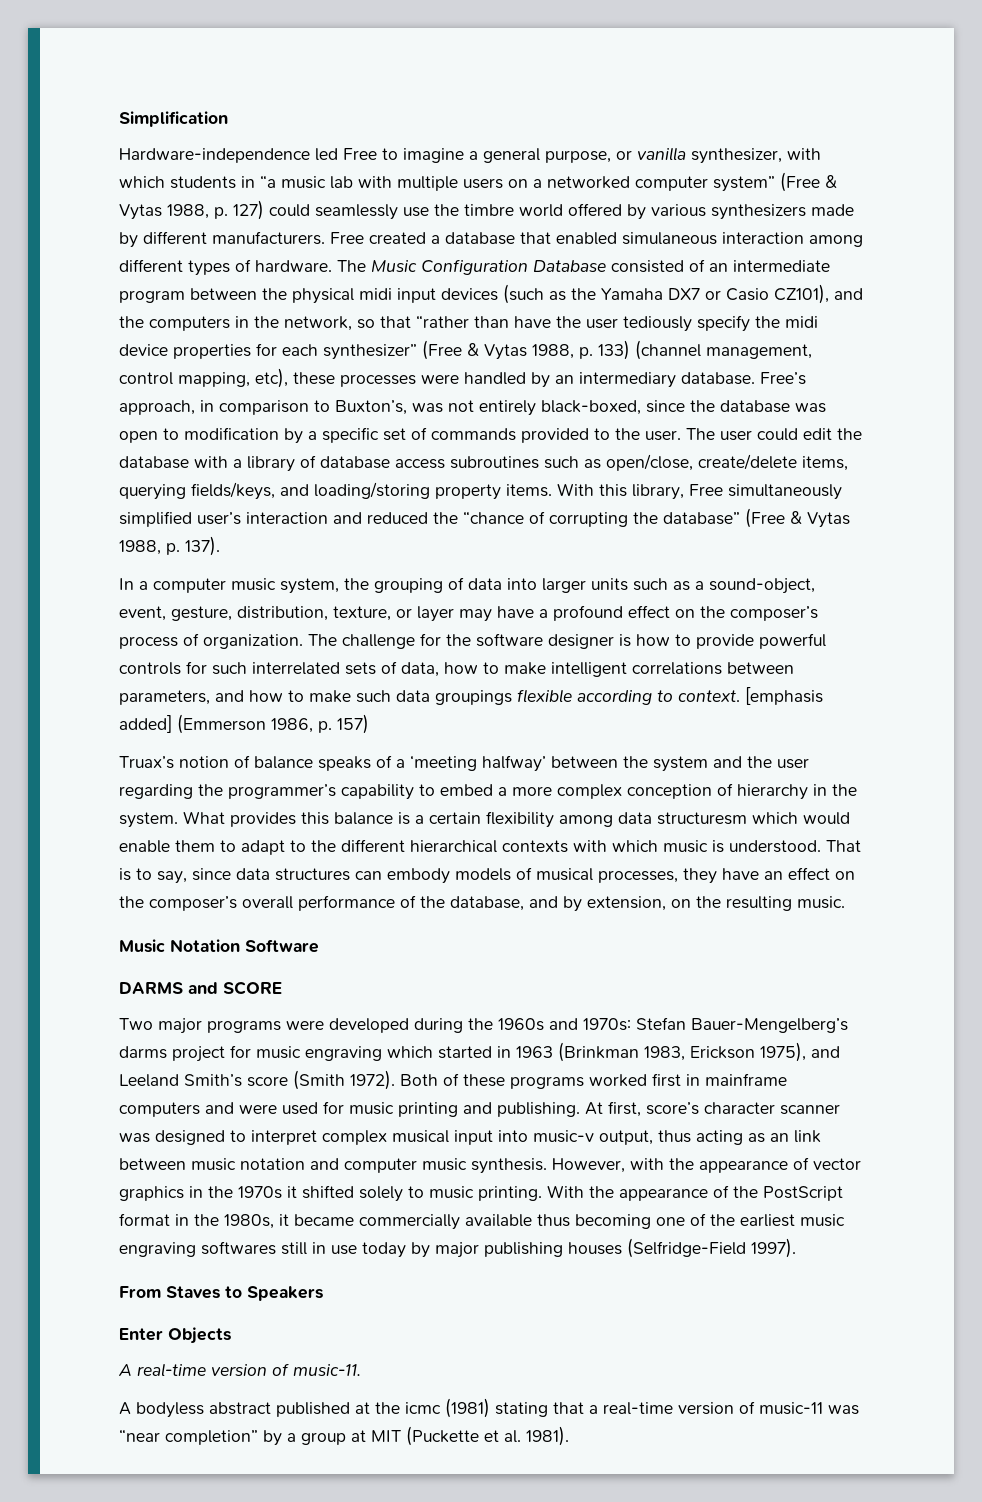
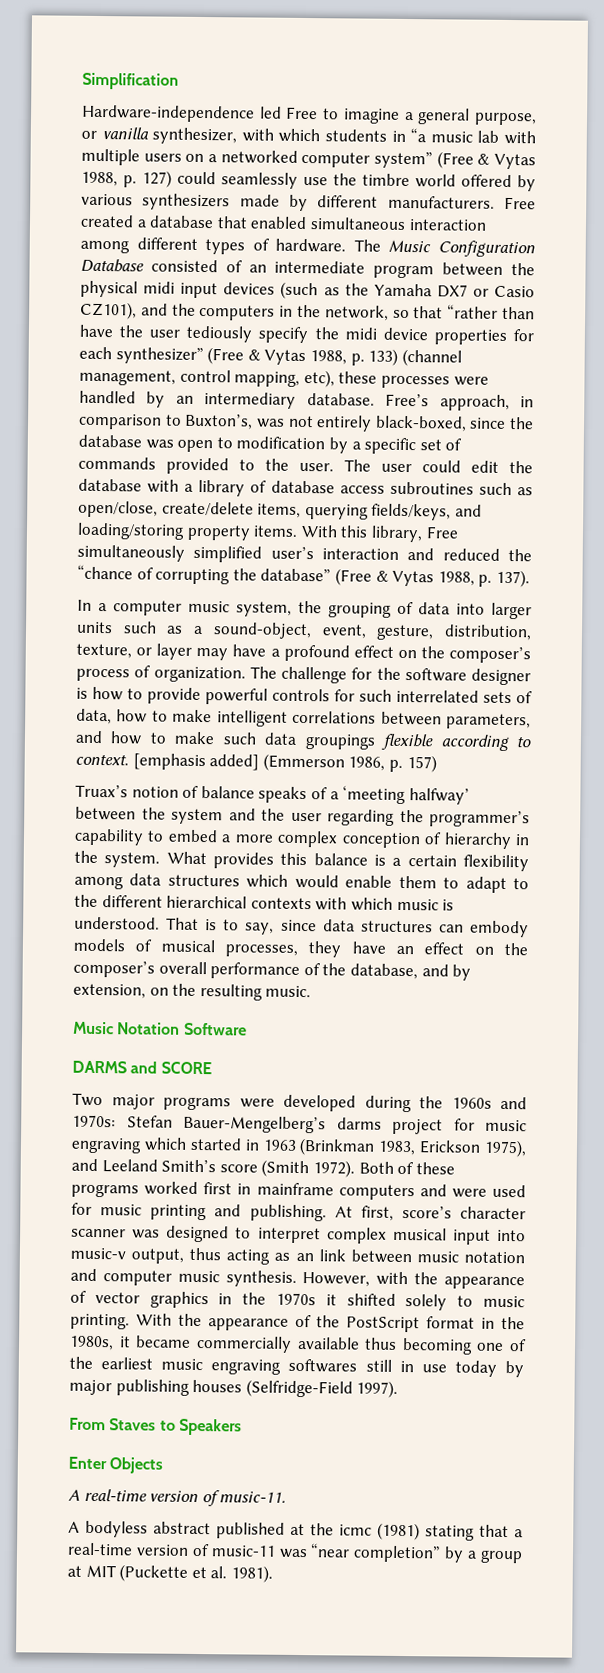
[622,232,717,245] simulaneous -> [309,217,406,230] simultaneous
[657,812,747,825] structuresm -> [167,874,240,887] structures

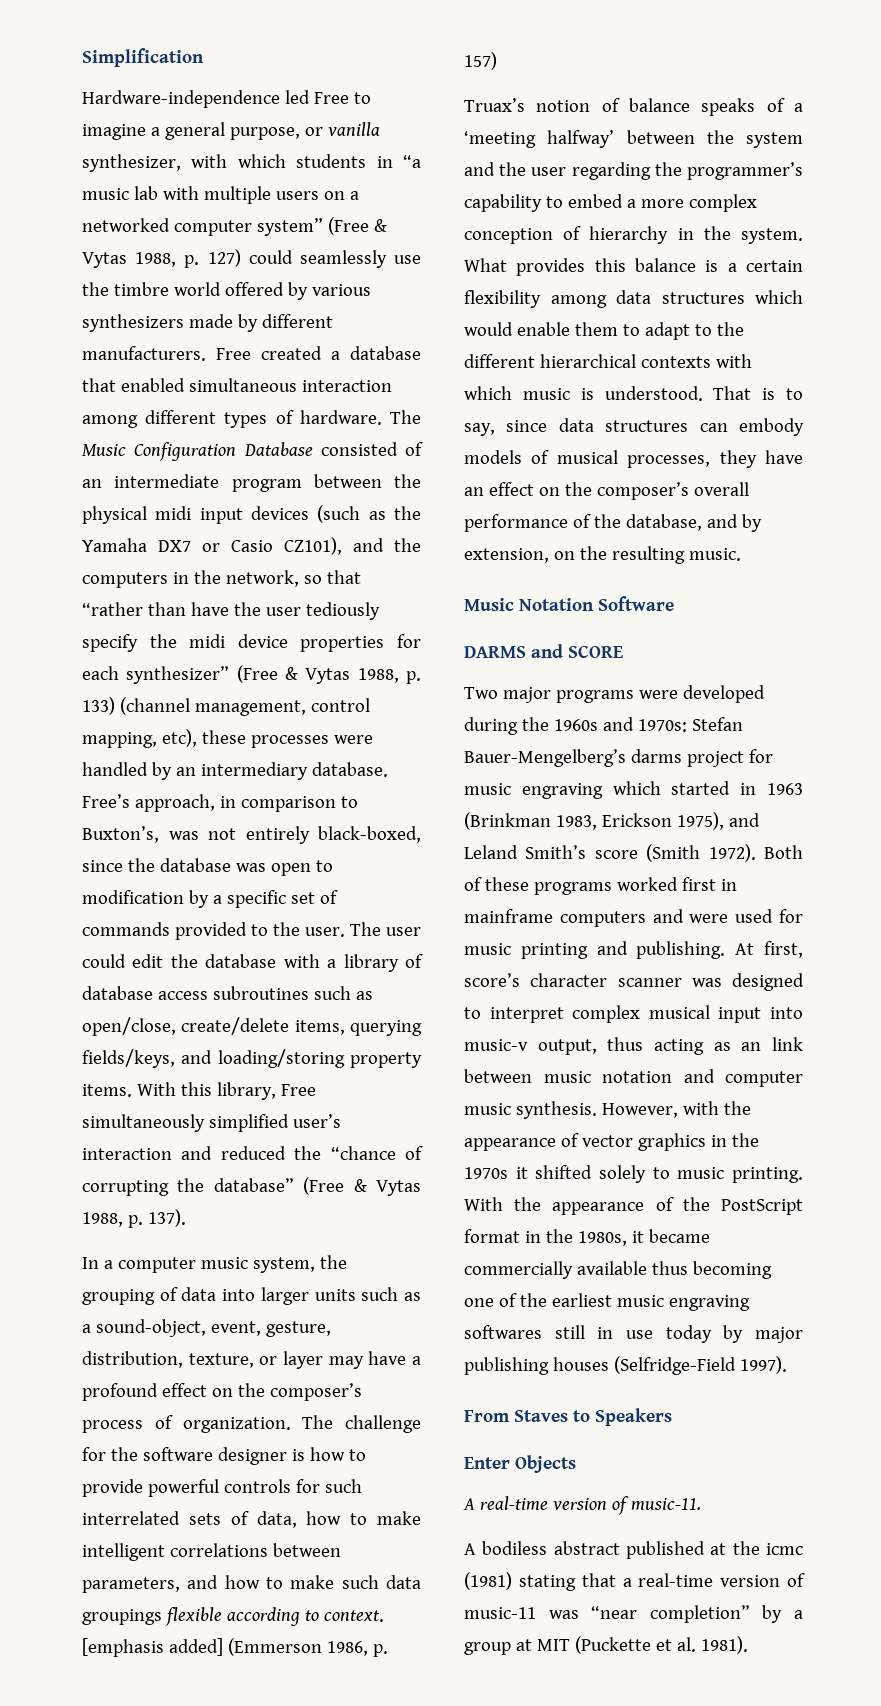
[101,1159,158,1173] Leeland -> [464,845,518,859] Leland
[85,1520,148,1538] bodyless -> [482,1541,548,1555] bodiless

